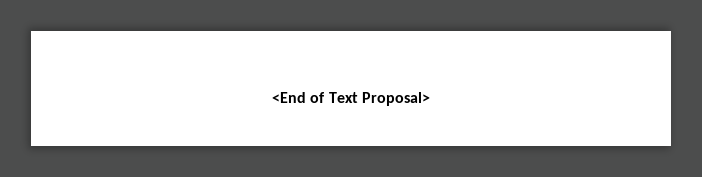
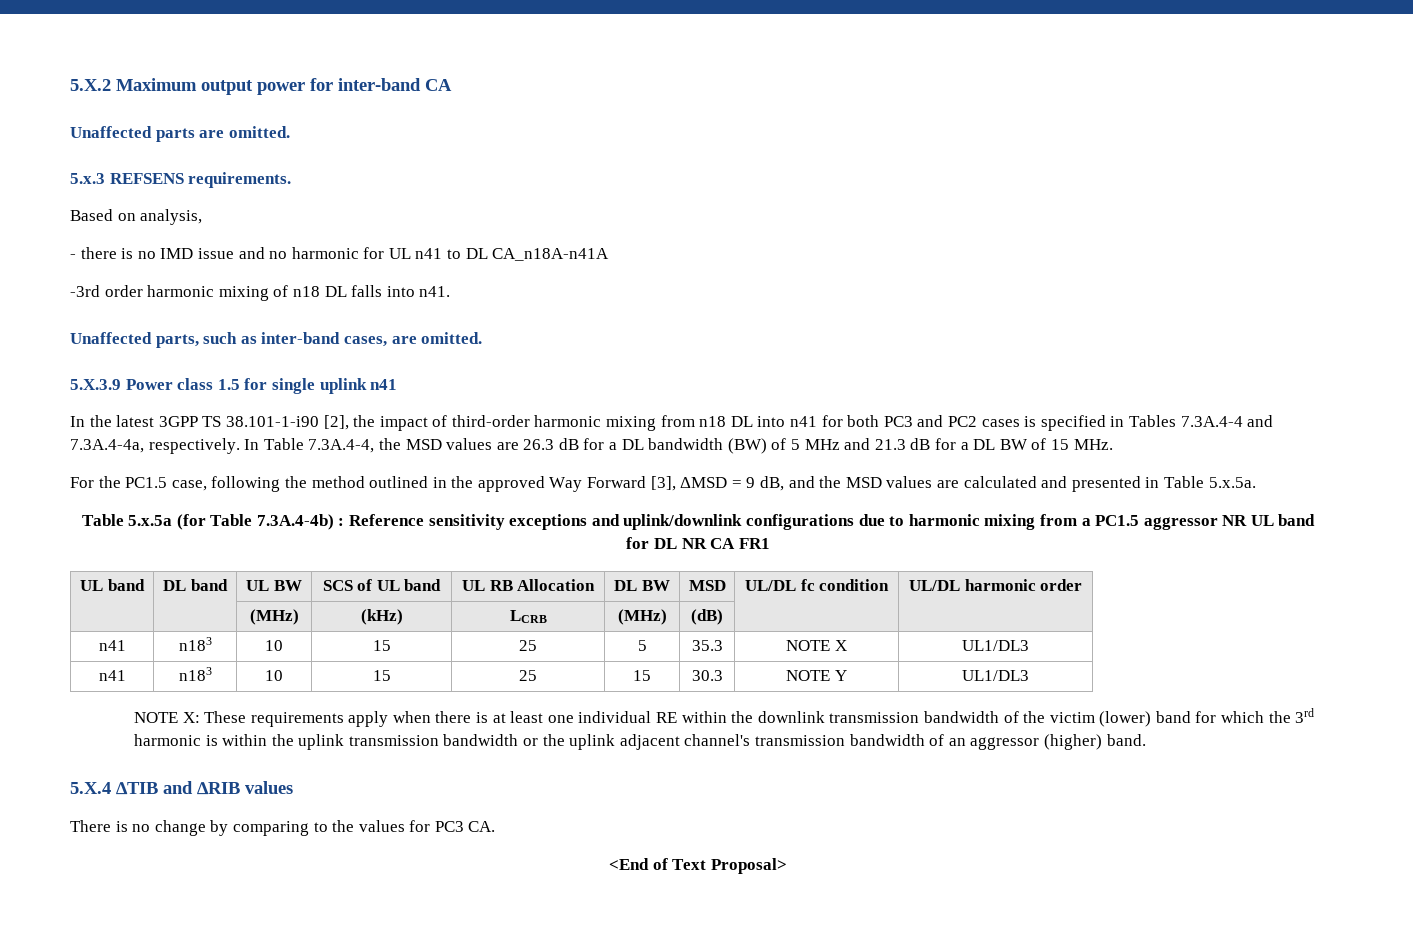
(272, 97) none -> [70,78,452,95] [70,126,290,142] [70,172,292,188] [70,209,203,225] [70,247,610,261] [70,285,451,301] [70,332,483,348] [70,378,398,394] [70,415,1274,431] [70,438,1113,454] [70,476,1256,492] [81,514,1316,530] [626,537,770,549] [80,579,145,591] [163,579,228,591] [246,580,302,591] [322,579,442,591] [461,579,596,591] [614,580,670,591] [688,580,726,591] [744,579,890,591] [908,579,1083,591] [249,609,299,625] [360,609,403,625] [509,610,547,623] [617,609,667,625] [691,609,723,625] [98,640,126,651] [178,637,212,651] [265,640,283,651] [372,640,391,651] [519,640,537,651] [637,640,647,651] [691,640,723,651] [786,640,847,651] [962,640,1029,651] [98,670,126,681] [178,667,212,681] [265,670,283,681] [372,670,391,681] [519,670,537,681] [633,670,651,681] [691,670,723,681] [786,670,847,681] [962,670,1029,681] [133,708,1315,727] [133,734,1146,750] [70,781,293,795] [70,820,496,836] 5.X.2 Maximum output power for inter-band CA // Unaffected parts are omitted. // 5.x.3 REFSENS requirements. // Based on analysis, // - there is no IMD issue and no harmonic for UL n41 to DL CA_n18A-n41A // -3rd order harmonic mixing of n18 DL falls into n41. // Unaffected parts, such as inter-band cases, are omitted. // 5.X.3.9 Power class 1.5 for single uplink n41 // In the latest 3GPP TS 38.101-1-i90 [2], the impact of third-order harmonic mixing from n18 DL into n41 for both PC3 and PC2 cases is specified in Tables 7.3A.4-4 and 7.3A.4-4a, respectively. In Table 7.3A.4-4, the MSD values are 26.3 dB for a DL bandwidth (BW) of 5 MHz and 21.3 dB for a DL BW of 15 MHz. // For the PC1.5 case, following the method outlined in the approved Way Forward [3], ΔMSD = 9 dB, and the MSD values are calculated and presented in Table 5.x.5a. // Table 5.x.5a (for Table 7.3A.4-4b) : Reference sensitivity exceptions and uplink/downlink configurations due to harmonic mixing from a PC1.5 aggressor NR UL band for DL NR CA FR1 // UL band | DL band | UL BW | SCS of UL band | UL RB Allocation | DL BW | MSD | UL/DL fc condition | UL/DL harmonic order // | | (MHz) | (kHz) | LCRB | (MHz) | (dB) | | // n41 | n183 | 10 | 15 | 25 | 5 | 35.3 | NOTE X | UL1/DL3 // n41 | n183 | 10 | 15 | 25 | 15 | 30.3 | NOTE Y | UL1/DL3 // NOTE X: These requirements apply when there is at least one individual RE within the downlink transmission bandwidth of the victim (lower) band for which the 3rd harmonic is within the uplink transmission bandwidth or the uplink adjacent channel's transmission bandwidth of an aggressor (higher) band. // 5.X.4 ∆TIB and ∆RIB values // There is no change by comparing to the values for PC3 CA. //

